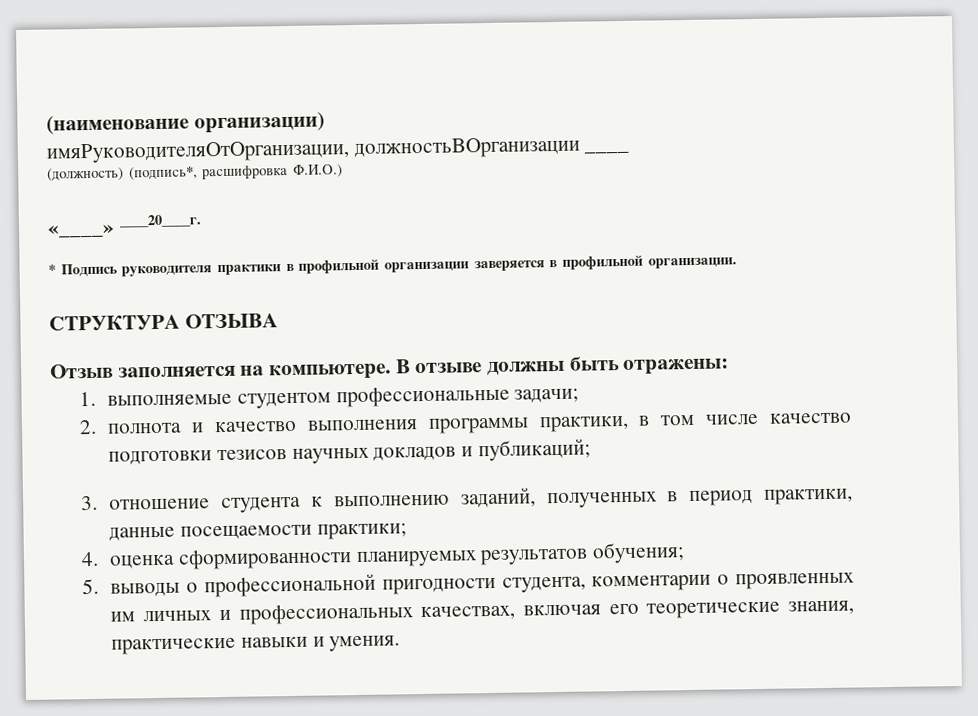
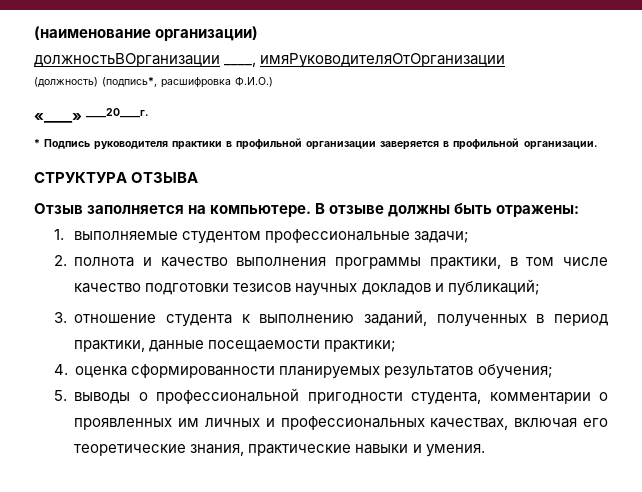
[46,136,630,164] имяРуководителяОтОрганизации, должностьВОрганизации ____ -> [34,53,506,68] должностьВОрганизации ____, имяРуководителяОтОрганизации

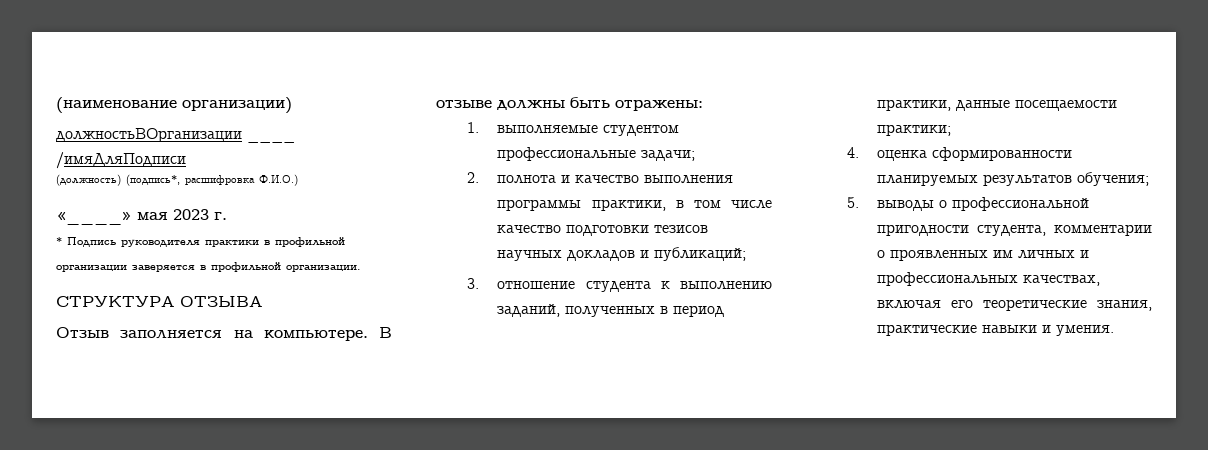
[224,53,506,68] ____, имяРуководителяОтОрганизации -> [247,139,295,143] [56,152,186,169] ____ /имяДляПодписи
[86,108,150,118] ____20____г. -> [137,209,227,220] мая 2023 г.

